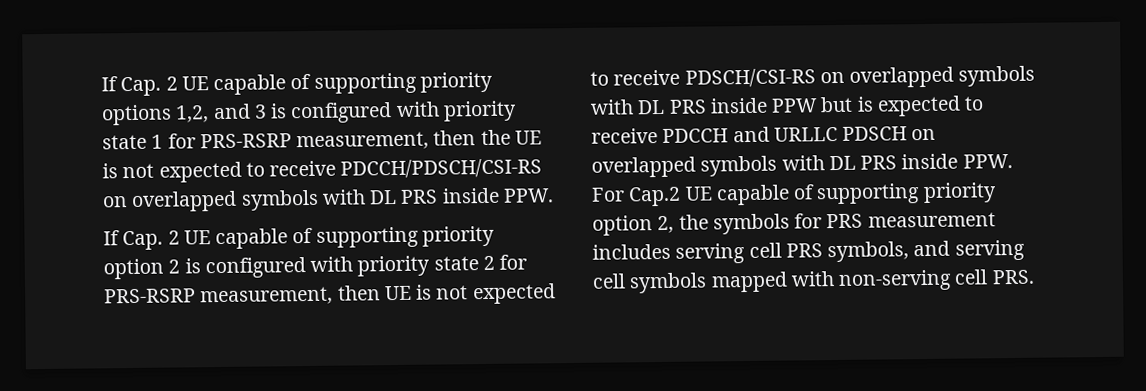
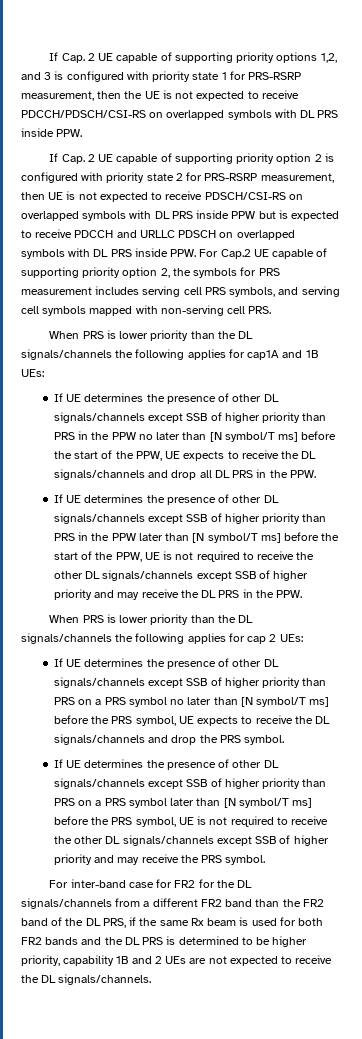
(1035, 277) none -> [49,330,254,341] [21,349,318,360] [21,369,44,377] [53,393,279,404] [53,412,327,423] [53,431,337,442] [53,450,317,461] [53,469,316,480] [53,494,279,505] [53,513,327,524] [53,532,340,543] [53,551,315,562] [53,570,309,581] [53,589,303,600] [49,614,254,625] [21,633,303,644] [53,658,279,669] [53,677,327,688] [53,697,330,707] [53,715,331,726] [53,734,285,745] [53,759,279,770] [53,778,327,789] [53,798,313,808] [53,816,329,827] [53,835,329,846] [53,854,266,865] [49,879,253,888] [21,898,324,909] [21,917,324,928] [21,936,308,947] [21,955,333,966] [21,974,152,985] // When PRS is lower priority than the DL signals/channels the following applies for cap1A and 1B UEs: // If UE determines the presence of other DL signals/channels except SSB of higher priority than PRS in the PPW no later than [N symbol/T ms] before the start of the PPW, UE expects to receive the DL signals/channels and drop all DL PRS in the PPW. // If UE determines the presence of other DL signals/channels except SSB of higher priority than PRS in the PPW later than [N symbol/T ms] before the start of the PPW, UE is not required to receive the other DL signals/channels except SSB of higher priority and may receive the DL PRS in the PPW. // When PRS is lower priority than the DL signals/channels the following applies for cap 2 UEs: // If UE determines the presence of other DL signals/channels except SSB of higher priority than PRS on a PRS symbol no later than [N symbol/T ms] before the PRS symbol, UE expects to receive the DL signals/channels and drop the PRS symbol. // If UE determines the presence of other DL signals/channels except SSB of higher priority than PRS on a PRS symbol later than [N symbol/T ms] before the PRS symbol, UE is not required to receive the other DL signals/channels except SSB of higher priority and may receive the PRS symbol. // For inter-band case for FR2 for the DL signals/channels from a different FR2 band than the FR2 band of the DL PRS, if the same Rx beam is used for both FR2 bands and the DL PRS is determined to be higher priority, capability 1B and 2 UEs are not expected to receive the DL signals/channels.

